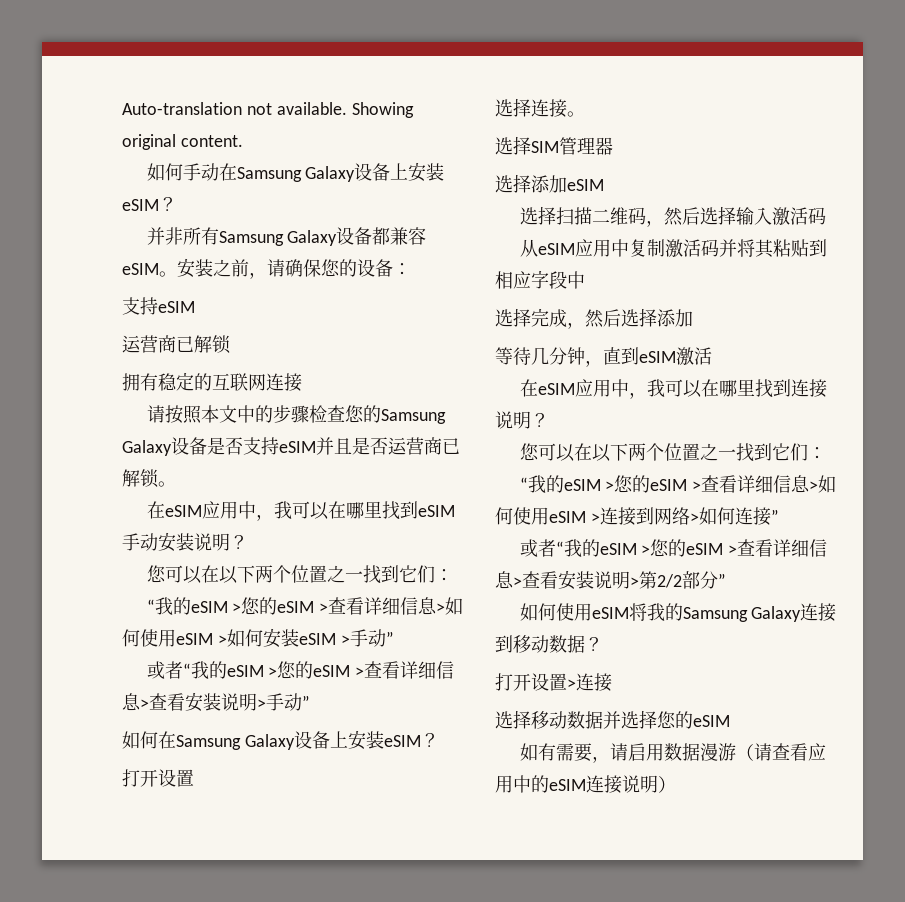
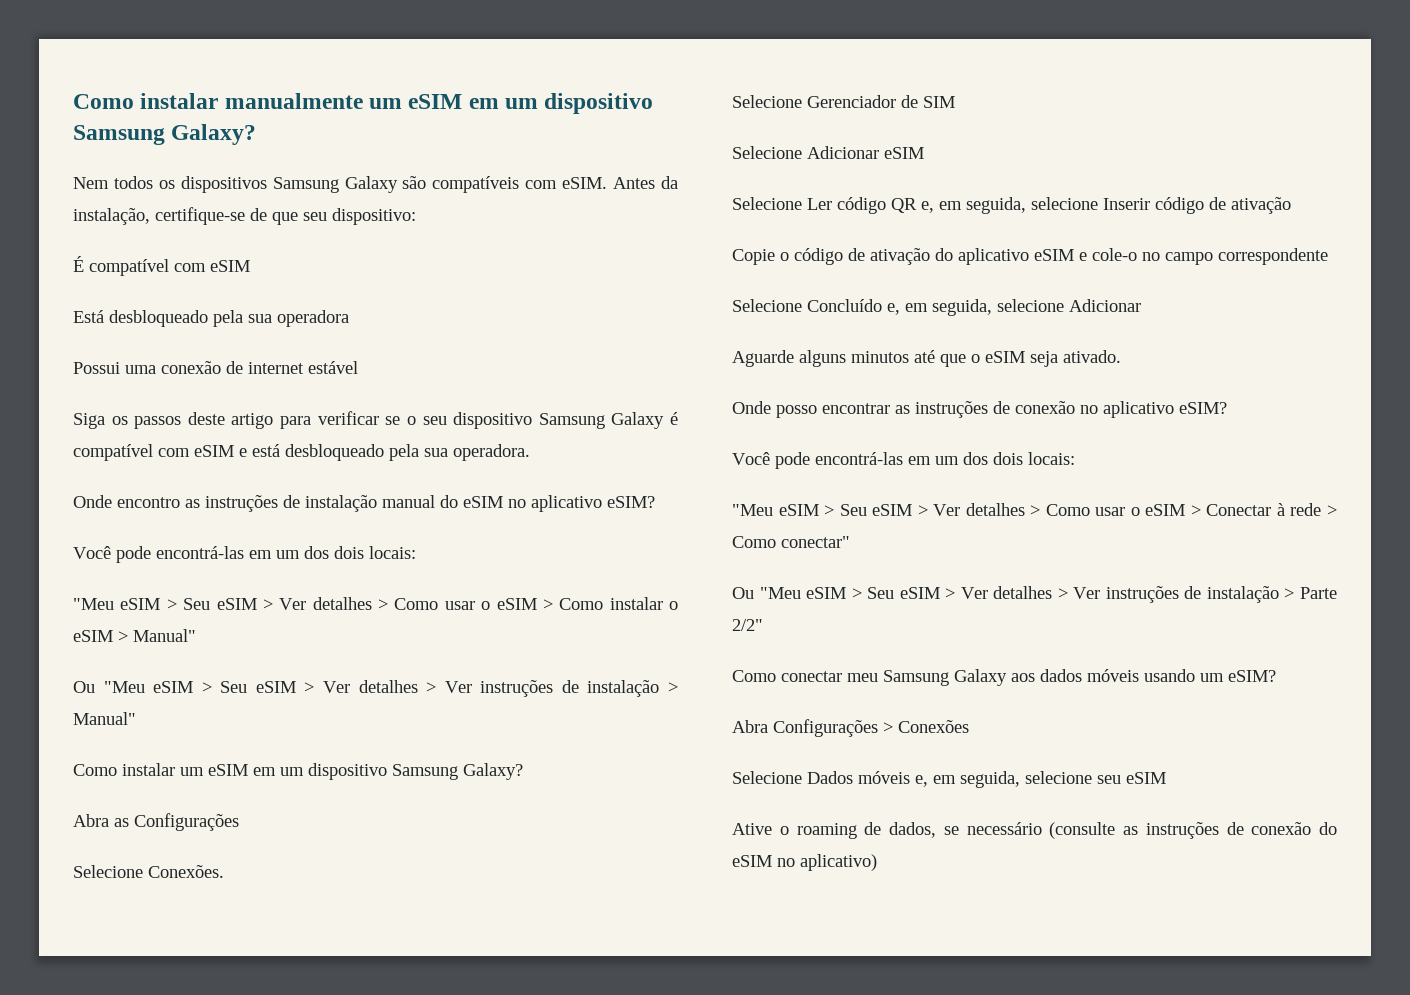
[122,102,414,118] [122,134,243,150] [146,162,445,182] [122,197,177,211] [146,227,427,246] [122,258,411,279] [122,297,195,315] [122,335,231,354] [122,372,302,392] [146,405,446,424] [122,437,460,456] [122,469,176,488] [146,501,455,521] [122,532,248,552] [146,565,453,584] [146,597,464,615] [122,628,394,648] [146,661,455,679] [122,692,310,712] [122,730,439,750] [122,769,194,787] [495,98,585,118] [495,136,613,155] [495,174,604,193] [519,206,826,227] [519,239,827,258] [495,270,585,289] [495,308,693,329] [495,347,712,367] [519,379,827,399] [495,411,549,429] [519,443,826,462] [519,475,837,493] [495,507,779,526] [519,539,828,557] [495,570,726,590] [519,603,837,622] [495,635,603,653] [495,673,612,692] [495,710,730,729] [519,743,826,763] [495,775,676,794] Auto-translation not available. Showing original content. // 如何手动在Samsung Galaxy设备上安装eSIM？ // 并非所有Samsung Galaxy设备都兼容eSIM。安装之前，请确保您的设备： // 支持eSIM // 运营商已解锁 // 拥有稳定的互联网连接 // 请按照本文中的步骤检查您的Samsung Galaxy设备是否支持eSIM并且是否运营商已解锁。 // 在eSIM应用中，我可以在哪里找到eSIM手动安装说明？ // 您可以在以下两个位置之一找到它们： // “我的eSIM >您的eSIM >查看详细信息>如何使用eSIM >如何安装eSIM >手动” // 或者“我的eSIM >您的eSIM >查看详细信息>查看安装说明>手动” // 如何在Samsung Galaxy设备上安装eSIM？ // 打开设置 // 选择连接。 // 选择SIM管理器 // 选择添加eSIM // 选择扫描二维码，然后选择输入激活码 // 从eSIM应用中复制激活码并将其粘贴到相应字段中 // 选择完成，然后选择添加 // 等待几分钟，直到eSIM激活 // 在eSIM应用中，我可以在哪里找到连接说明？ // 您可以在以下两个位置之一找到它们： // “我的eSIM >您的eSIM >查看详细信息>如何使用eSIM >连接到网络>如何连接” // 或者“我的eSIM >您的eSIM >查看详细信息>查看安装说明>第2/2部分” // 如何使用eSIM将我的Samsung Galaxy连接到移动数据？ // 打开设置>连接 // 选择移动数据并选择您的eSIM // 如有需要，请启用数据漫游（请查看应用中的eSIM连接说明） -> [73,93,654,114] [73,124,257,145] [73,176,678,193] [73,207,416,225] [73,256,250,276] [73,310,349,327] [73,361,358,374] [73,411,679,429] [73,444,530,461] [73,495,655,512] [73,546,416,563] [73,597,678,610] [73,629,196,642] [73,680,678,697] [73,712,136,725] [73,763,523,780] [73,813,239,831] [73,865,224,878] [732,95,955,108] [732,146,924,159] [732,197,1291,214] [732,248,1328,265] [732,299,1141,316] [732,350,1121,367] [732,401,1227,418] [732,452,1075,469] [732,503,1337,516] [732,536,850,548] [732,586,1337,603] [732,619,763,631] [732,669,1276,686] [732,719,969,737] [732,771,1166,788] [732,822,1337,839] [732,854,877,871] Como instalar manualmente um eSIM em um dispositivo Samsung Galaxy? // Nem todos os dispositivos Samsung Galaxy são compatíveis com eSIM. Antes da instalação, certifique-se de que seu dispositivo: // É compatível com eSIM // Está desbloqueado pela sua operadora // Possui uma conexão de internet estável // Siga os passos deste artigo para verificar se o seu dispositivo Samsung Galaxy é compatível com eSIM e está desbloqueado pela sua operadora. // Onde encontro as instruções de instalação manual do eSIM no aplicativo eSIM? // Você pode encontrá-las em um dos dois locais: // "Meu eSIM > Seu eSIM > Ver detalhes > Como usar o eSIM > Como instalar o eSIM > Manual" // Ou "Meu eSIM > Seu eSIM > Ver detalhes > Ver instruções de instalação > Manual" // Como instalar um eSIM em um dispositivo Samsung Galaxy? // Abra as Configurações // Selecione Conexões. // Selecione Gerenciador de SIM // Selecione Adicionar eSIM // Selecione Ler código QR e, em seguida, selecione Inserir código de ativação // Copie o código de ativação do aplicativo eSIM e cole-o no campo correspondente // Selecione Concluído e, em seguida, selecione Adicionar // Aguarde alguns minutos até que o eSIM seja ativado. // Onde posso encontrar as instruções de conexão no aplicativo eSIM? // Você pode encontrá-las em um dos dois locais: // "Meu eSIM > Seu eSIM > Ver detalhes > Como usar o eSIM > Conectar à rede > Como conectar" // Ou "Meu eSIM > Seu eSIM > Ver detalhes > Ver instruções de instalação > Parte 2/2" // Como conectar meu Samsung Galaxy aos dados móveis usando um eSIM? // Abra Configurações > Conexões // Selecione Dados móveis e, em seguida, selecione seu eSIM // Ative o roaming de dados, se necessário (consulte as instruções de conexão do eSIM no aplicativo)

